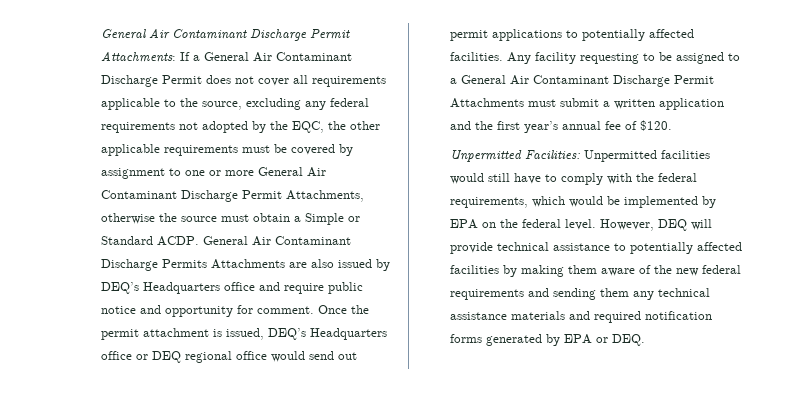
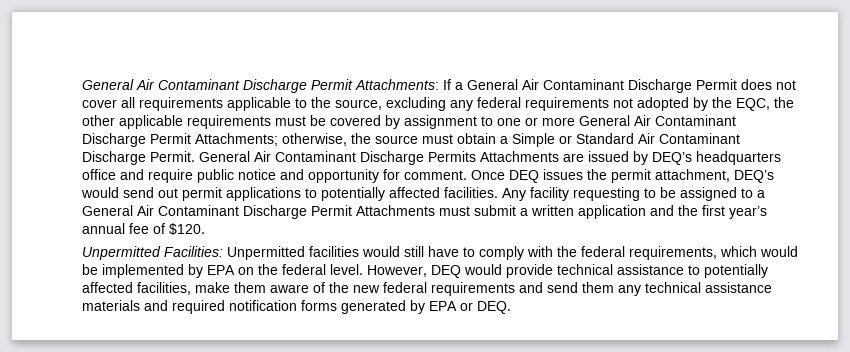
[286,190,365,202] [101,213,156,224] Attachments, otherwise -> [194,133,347,146] Attachments; otherwise,
[157,236,200,246] ACDP. -> [637,133,740,144] [81,151,195,165] Air Contaminant Discharge Permit.
[311,259,335,268] also -> (584, 157) none
[143,282,221,294] Headquarters -> [695,151,781,165] headquarters
[351,305,370,314] [101,328,388,340] [101,351,268,363] the permit attachment is issued, DEQ’s Headquarters office or DEQ regional office -> [508,169,774,183] DEQ issues the permit attachment, DEQ’s
[691,219,713,230] will -> [463,264,502,275] would
[450,265,565,277] facilities by making -> [136,282,230,295] facilities, make
[553,288,597,300] sending -> [546,282,578,293] send

